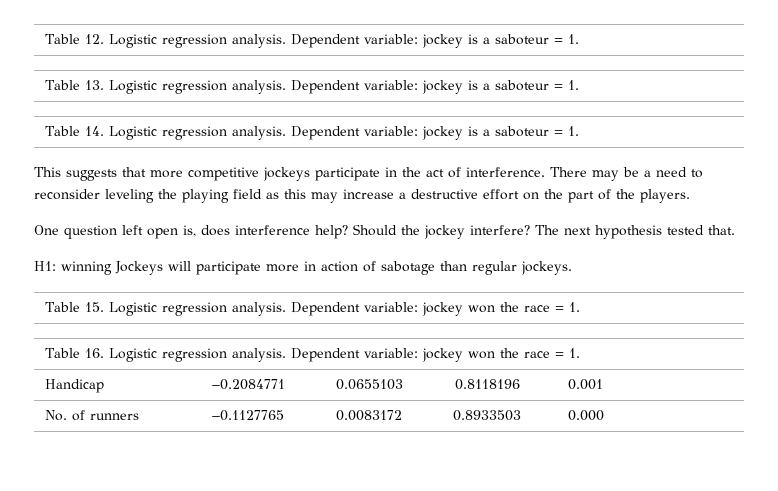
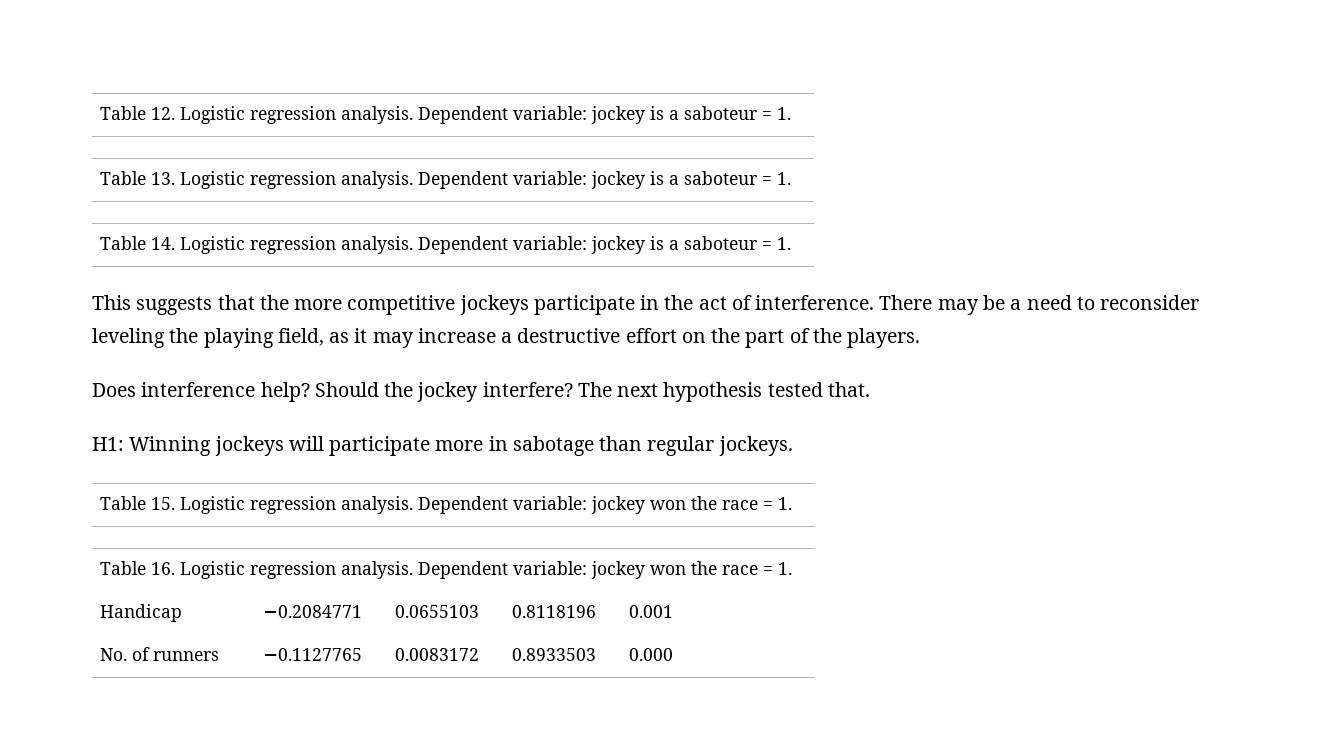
(146, 172) none -> [259,295,289,310] the
[233,189,306,199] field as this -> [277,328,368,346] field, as it
[34,225,230,239] One question left open is, does -> [92,383,136,397] Does
[61,261,163,275] winning Jockeys -> [129,436,284,456] Winning jockeys
[321,261,376,272] action of -> (508, 443) none

